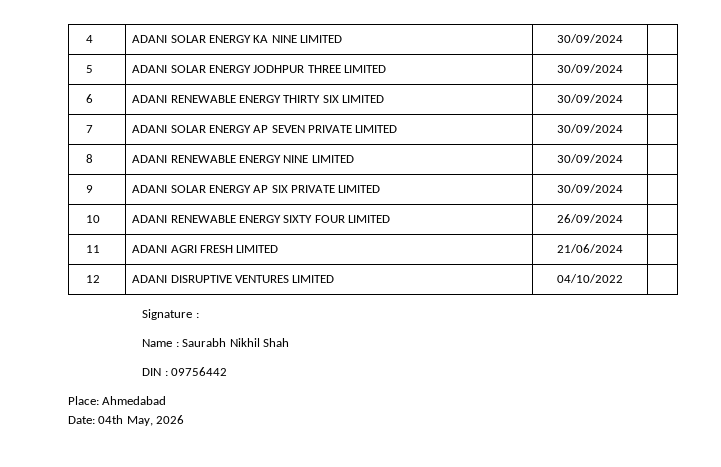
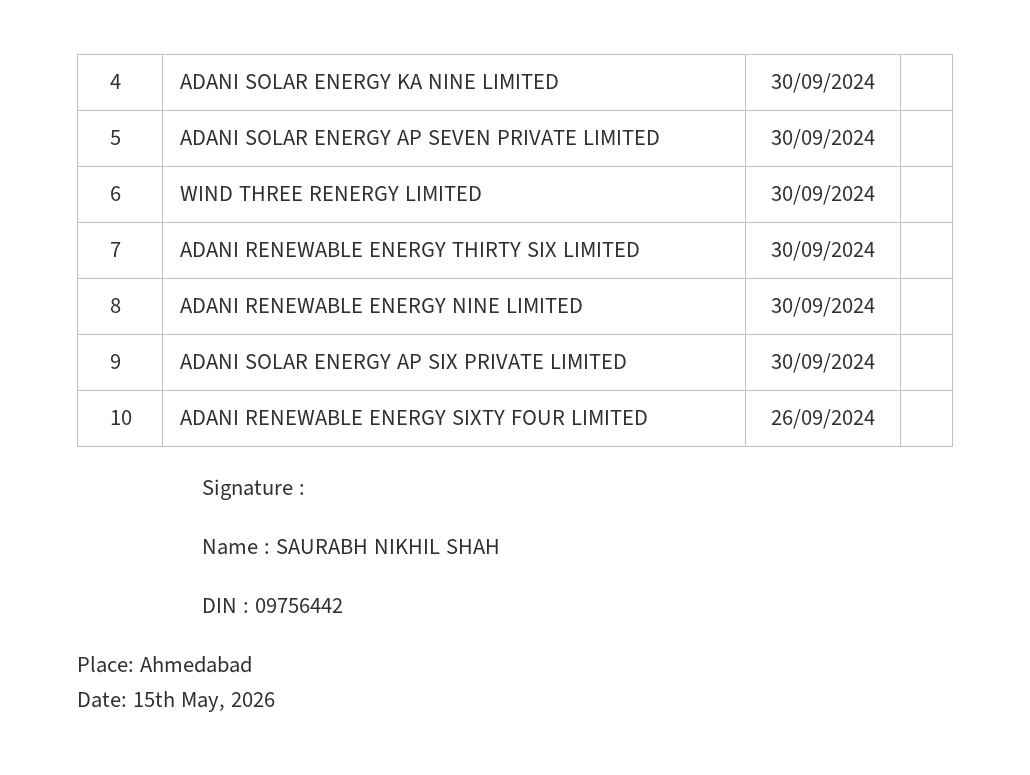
[253,65,341,73] JODHPUR THREE -> [396,130,577,145] AP SEVEN PRIVATE
[132,95,339,103] ADANI RENEWABLE ENERGY THIRTY SIX -> [179,186,399,201] WIND THREE RENERGY
[170,125,353,133] SOLAR ENERGY AP SEVEN PRIVATE -> [244,242,557,257] RENEWABLE ENERGY THIRTY SIX
[86,245,101,253] [132,245,279,253] [557,244,623,253] [86,275,101,283] [132,275,335,283] [557,274,623,283] // 11 | ADANI AGRI FRESH LIMITED | 21/06/2024 | // 12 | ADANI DISRUPTIVE VENTURES LIMITED | 04/10/2022 | -> (875, 419) none
[182,338,289,347] Saurabh Nikhil Shah -> [276,539,501,554] SAURABH NIKHIL SHAH
[98,415,124,424] 04th -> [133,691,176,707] 15th

